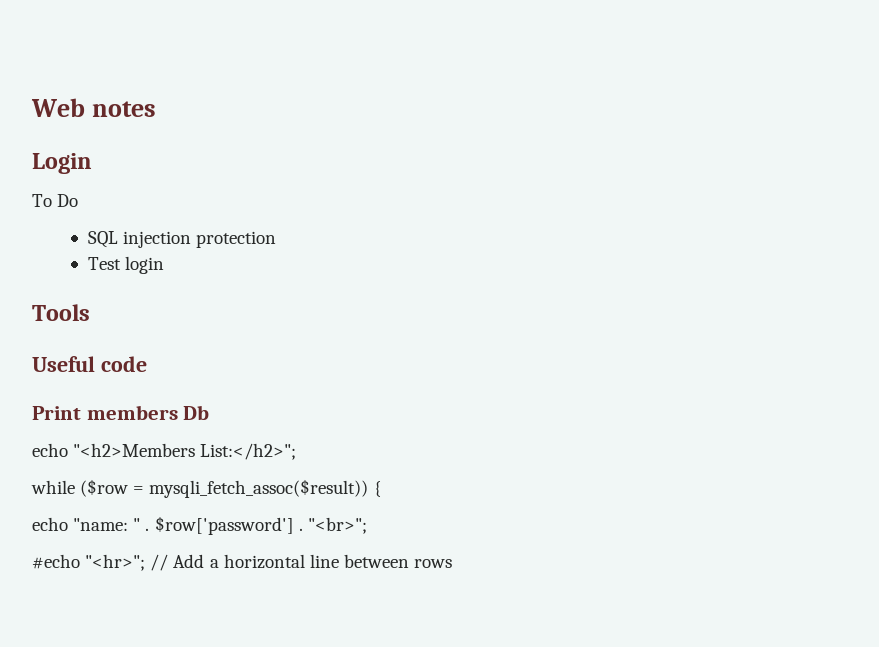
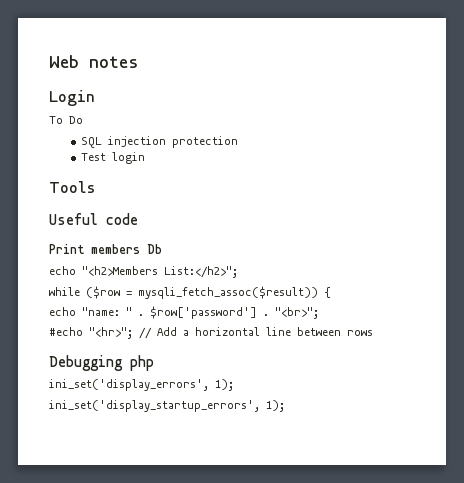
(453, 563) none -> [49,355,154,371] [49,379,234,391] [49,400,285,412] // Debugging php // ini_set('display_errors', 1); // ini_set('display_startup_errors', 1);

